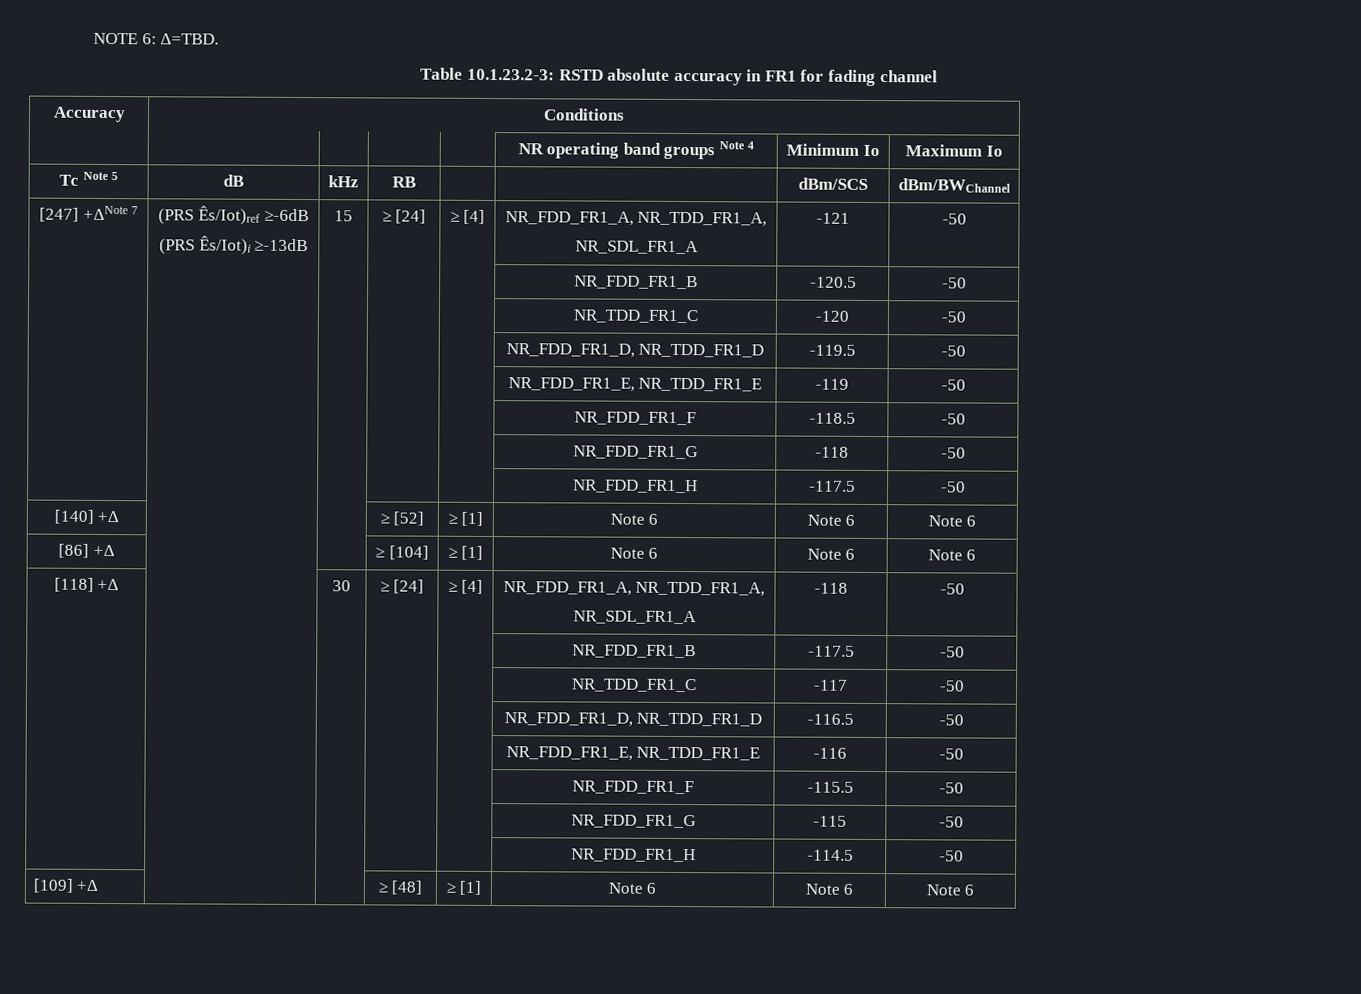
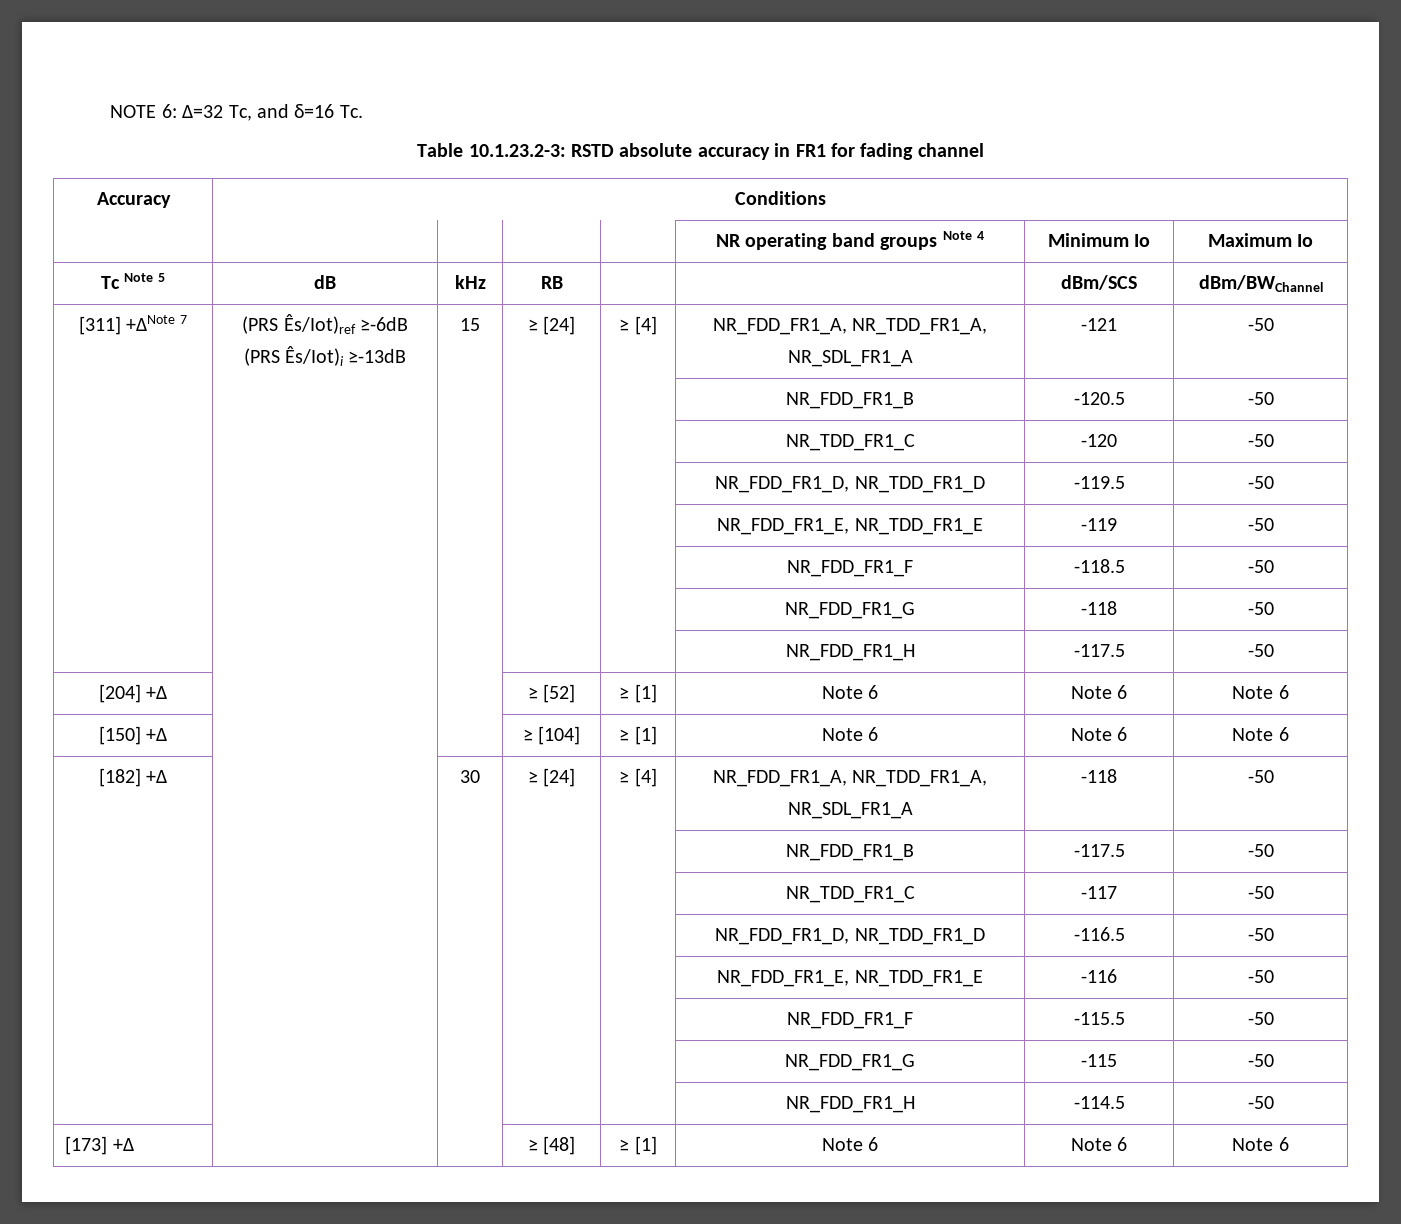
[160,33,220,45] Δ=TBD. -> [182,104,363,121] Δ=32 Tc, and δ=16 Tc.
[38,207,79,222] [247] -> [78,316,121,335] [311]
[53,509,94,524] [140] -> [98,684,141,703] [204]
[58,543,90,558] [86] -> [98,726,141,745] [150]
[53,577,94,592] [118] -> [98,768,141,787] [182]
[32,878,73,893] [109] -> [65,1136,108,1155] [173]

